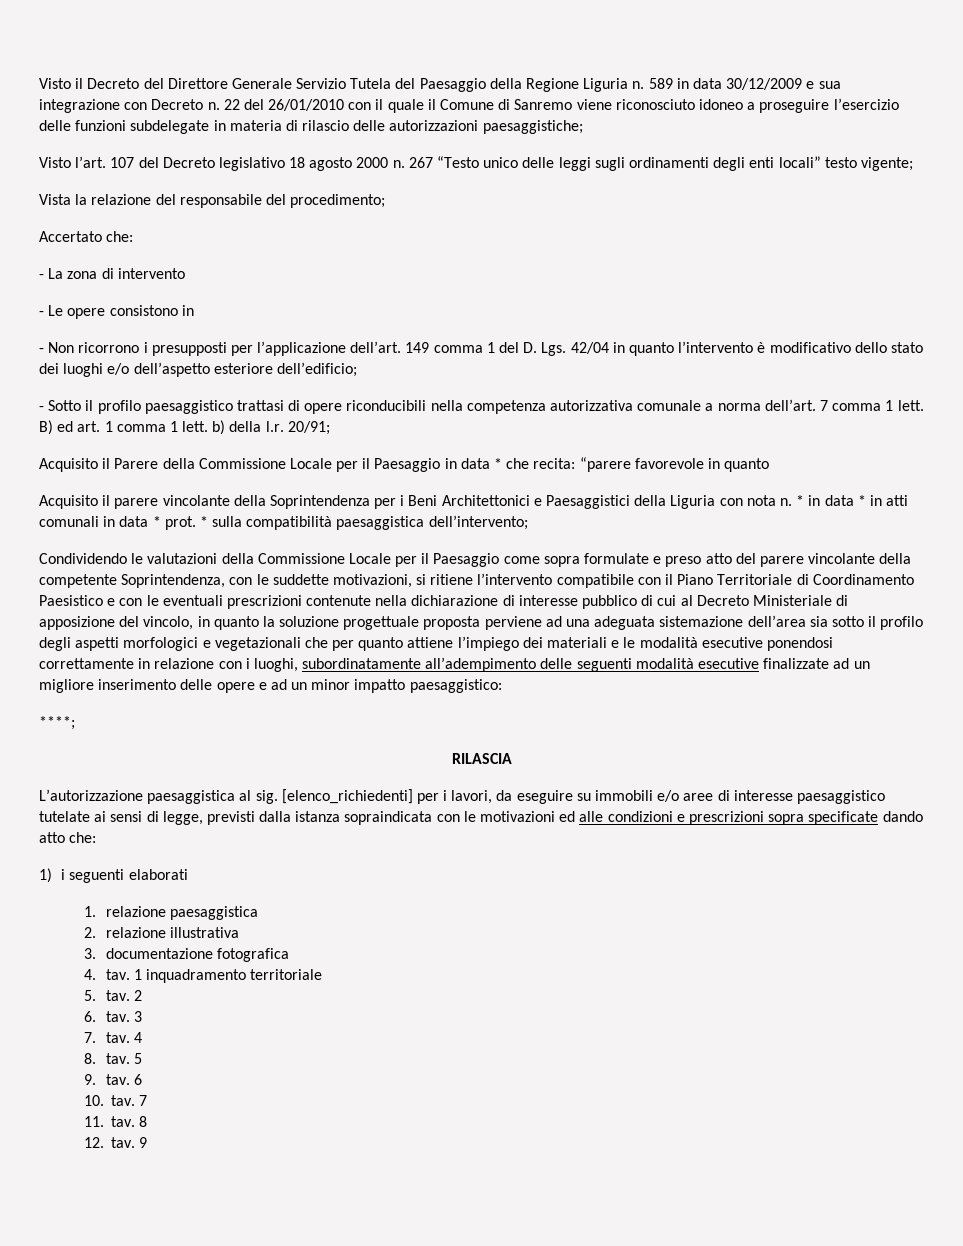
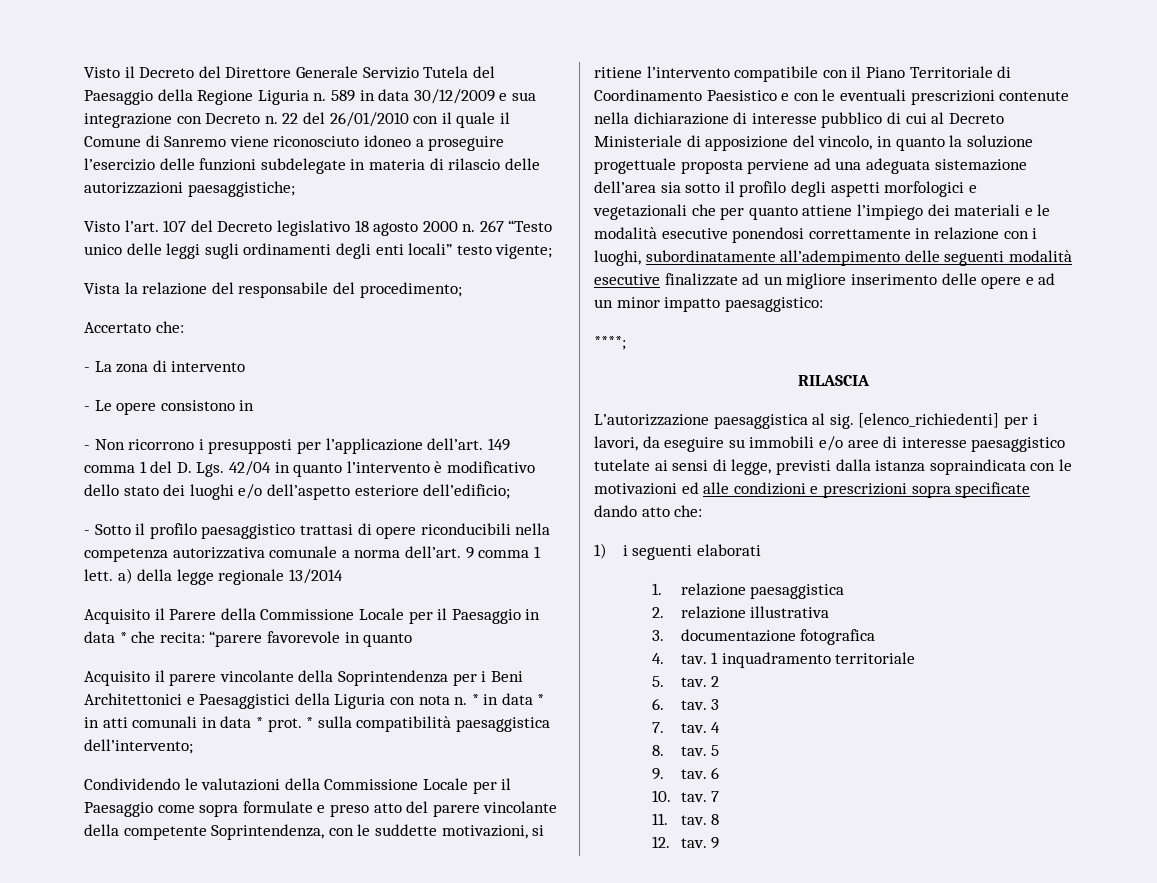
[819,400,924,411] [39,420,330,435] 7 comma 1 lett. B) ed art. 1 comma 1 lett. b) della l.r. 20/91; -> [465,546,541,559] [84,568,343,585] 9 comma 1 lett. a) della legge regionale 13/2014

